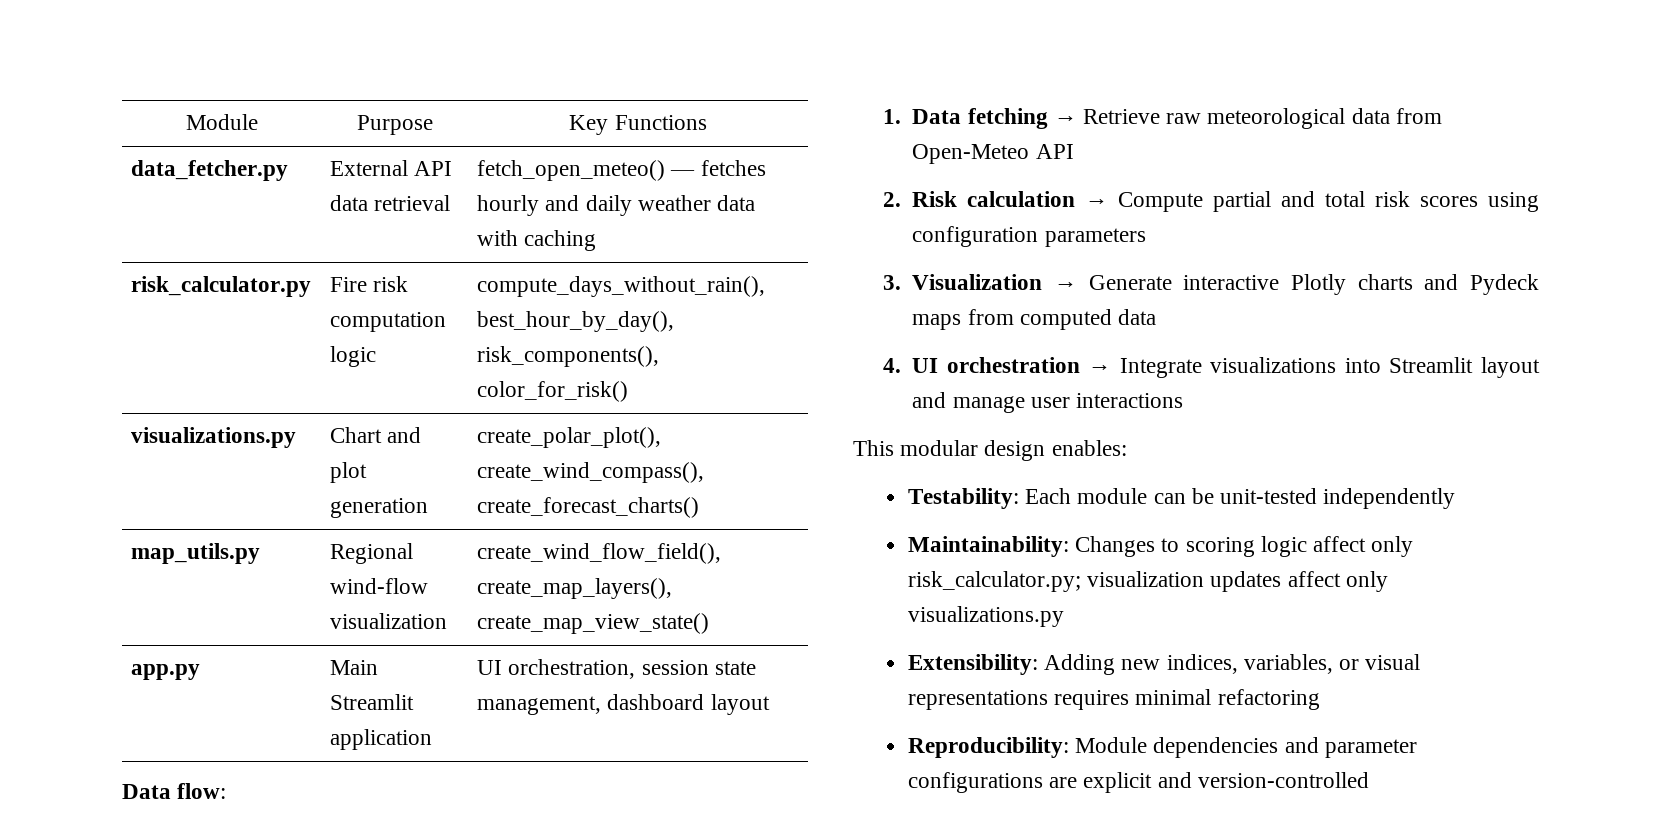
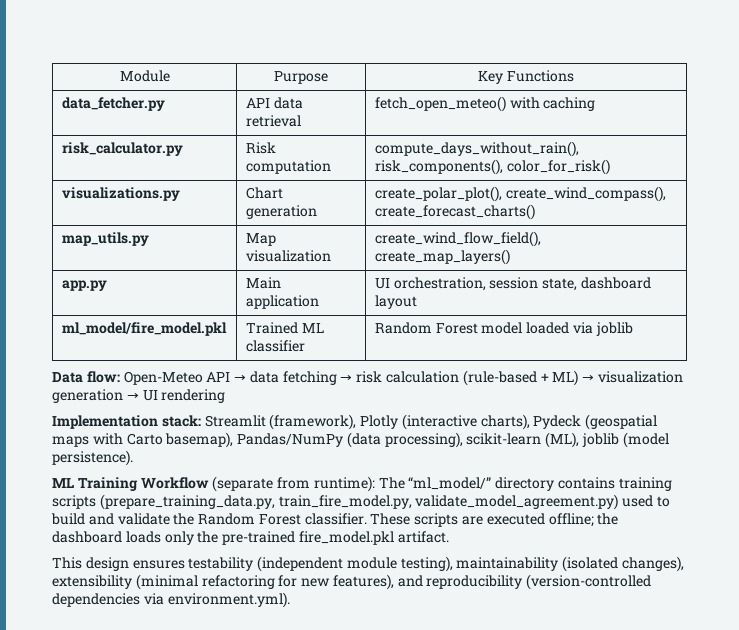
[330,160,409,176] External -> (165, 104) none
[670,160,766,176] [477,195,756,216] — fetches hourly and daily weather data -> (506, 104) none
[330,276,409,292] Fire risk -> [245,142,276,154] Risk
[330,346,377,367] logic -> (331, 167) none
[477,311,675,332] best_hour_by_day(), -> (579, 149) none
[387,427,422,443] [330,462,368,483] and plot -> (283, 193) none
[330,543,414,564] [330,578,429,594] Regional wind-flow -> [245,233,276,246] Map
[477,578,673,599] [477,613,710,634] create_map_layers(), create_map_view_state() -> [374,249,510,265] create_map_layers()
[330,694,415,710] Streamlit -> (281, 283) none
[714,661,756,675] [477,696,602,715] state management, -> [542,278,578,291] state,
[122,783,227,799] [882,108,1442,129] [912,144,1074,164] [882,191,1539,212] [912,226,1146,247] [882,274,1539,295] [912,309,1156,330] [882,357,1540,378] [912,392,1183,413] [853,440,1127,461] [907,488,1456,509] [907,536,1414,557] [907,571,1388,592] [907,606,1064,627] [907,654,1421,675] [907,689,1320,710] [907,737,1417,758] [907,772,1369,793] // Data flow: // 1. Data fetching → Retrieve raw meteorological data from Open-Meteo API // 2. Risk calculation → Compute partial and total risk scores using configuration parameters // 3. Visualization → Generate interactive Plotly charts and Pydeck maps from computed data // 4. UI orchestration → Integrate visualizations into Streamlit layout and manage user interactions // This modular design enables: // Testability: Each module can be unit-tested independently // Maintainability: Changes to scoring logic affect only risk_calculator.py; visualization updates affect only visualizations.py // Extensibility: Adding new indices, variables, or visual representations requires minimal refactoring // Reproducibility: Module dependencies and parameter configurations are explicit and version-controlled -> [61,322,227,336] [245,322,324,334] [245,340,305,352] [374,322,633,336] [52,370,683,386] [52,389,226,403] [52,414,658,430] [52,432,669,448] [52,450,133,466] [52,476,672,492] [52,494,670,510] [51,513,619,527] [52,531,449,545] [52,556,685,572] [52,574,652,590] [52,592,290,608] // ml_model/fire_model.pkl | Trained ML classifier | Random Forest model loaded via joblib // Data flow: Open-Meteo API → data fetching → risk calculation (rule-based + ML) → visualization generation → UI rendering // Implementation stack: Streamlit (framework), Plotly (interactive charts), Pydeck (geospatial maps with Carto basemap), Pandas/NumPy (data processing), scikit-learn (ML), joblib (model persistence). // ML Training Workflow (separate from runtime): The “ml_model/” directory contains training scripts (prepare_training_data.py, train_fire_model.py, validate_model_agreement.py) used to build and validate the Random Forest classifier. These scripts are executed offline; the dashboard loads only the pre-trained fire_model.pkl artifact. // This design ensures testability (independent module testing), maintainability (isolated changes), extensibility (minimal refactoring for new features), and reproducibility (version-controlled dependencies via environment.yml).

